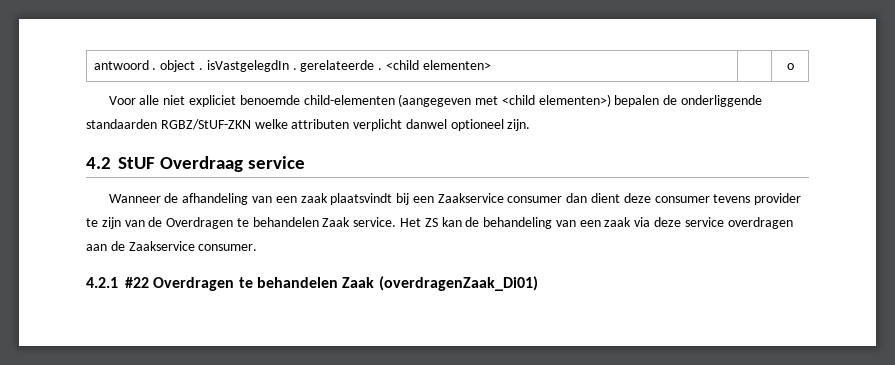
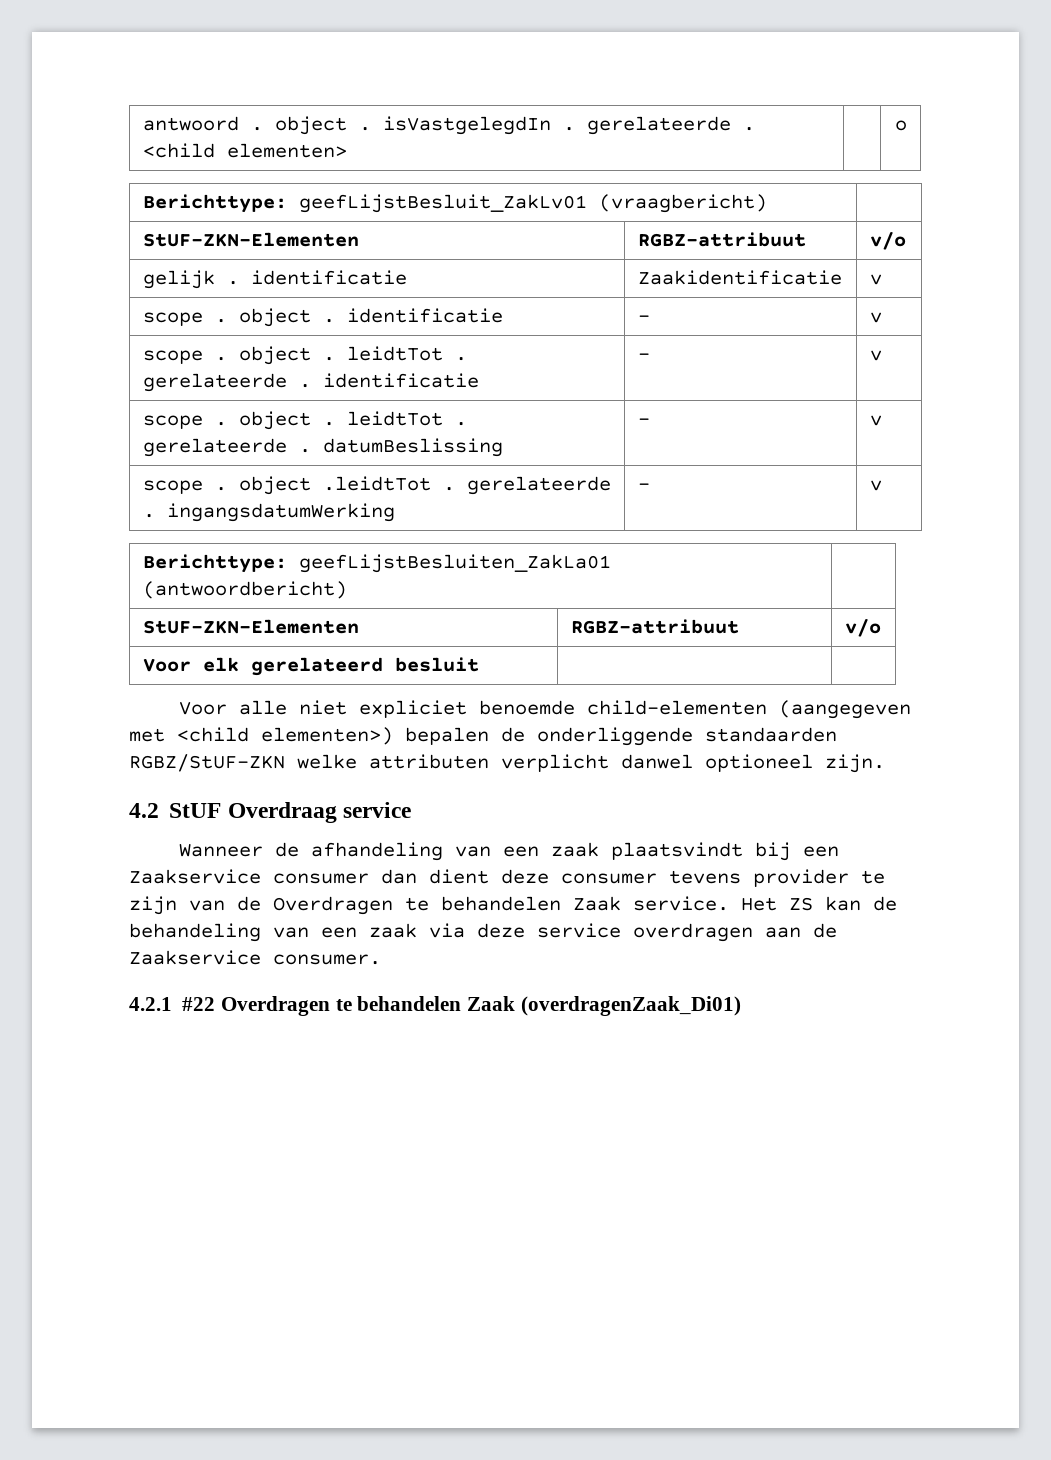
(794, 66) none -> [142,194,767,213] [142,232,359,247] [637,232,806,247] [869,232,906,250] [142,270,407,289] [637,270,842,285] [869,274,882,285] [142,308,503,327] [637,315,650,322] [869,312,882,323] [142,346,467,365] [142,373,479,392] [637,353,650,360] [869,350,882,361] [142,411,467,430] [142,438,503,457] [637,418,650,425] [869,415,882,426] [142,476,611,495] [142,503,395,522] [637,483,650,490] [869,480,882,491] [142,554,611,573] [142,581,347,599] [142,619,359,634] [570,619,739,634] [844,619,881,637] [142,657,479,676] // Berichttype: geefLijstBesluit_ZakLv01 (vraagbericht) | // StUF-ZKN-Elementen | RGBZ-attribuut | v/o // gelijk . identificatie | Zaakidentificatie | v // scope . object . identificatie | - | v // scope . object . leidtTot . gerelateerde . identificatie | - | v // scope . object . leidtTot . gerelateerde . datumBeslissing | - | v // scope . object .leidtTot . gerelateerde . ingangsdatumWerking | - | v // Berichttype: geefLijstBesluiten_ZakLa01 (antwoordbericht) | // StUF-ZKN-Elementen | RGBZ-attribuut | v/o // Voor elk gerelateerd besluit | |

